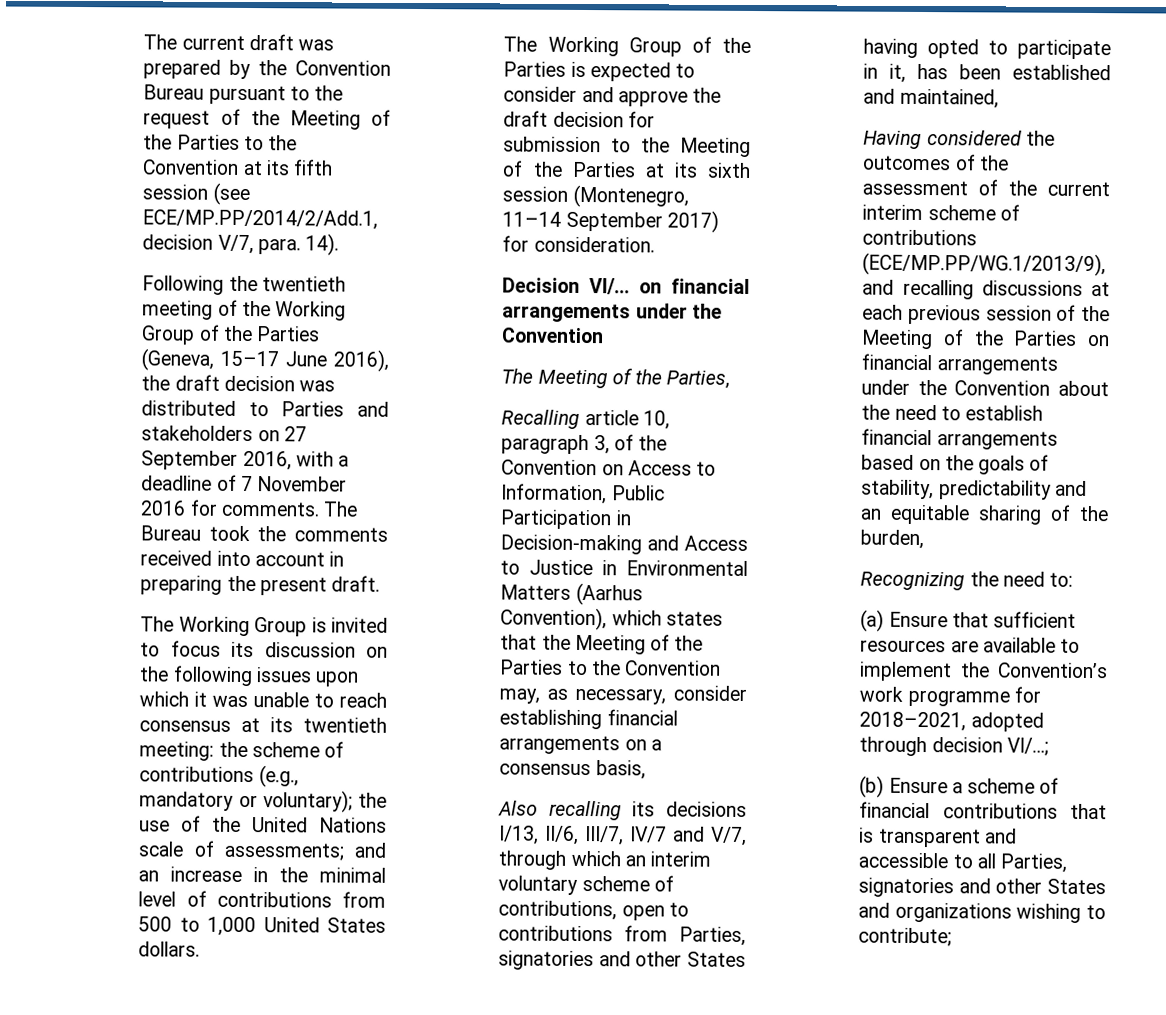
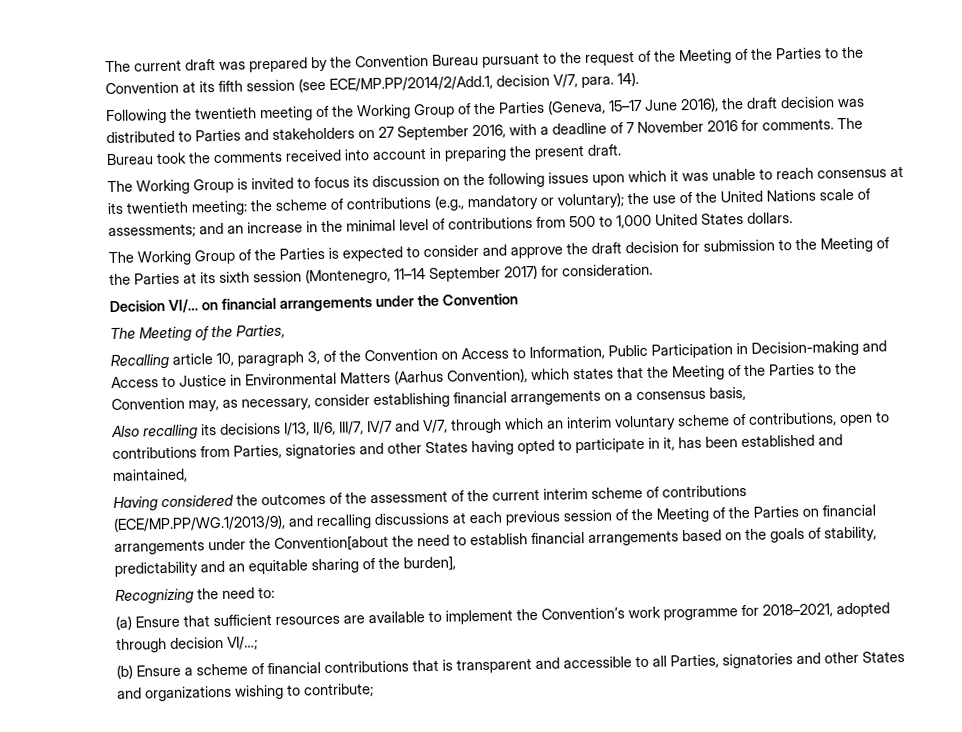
[954,380,1109,397] Convention about -> [274,534,390,552] Convention[about
[860,529,925,550] burden, -> [403,555,457,572] burden],

